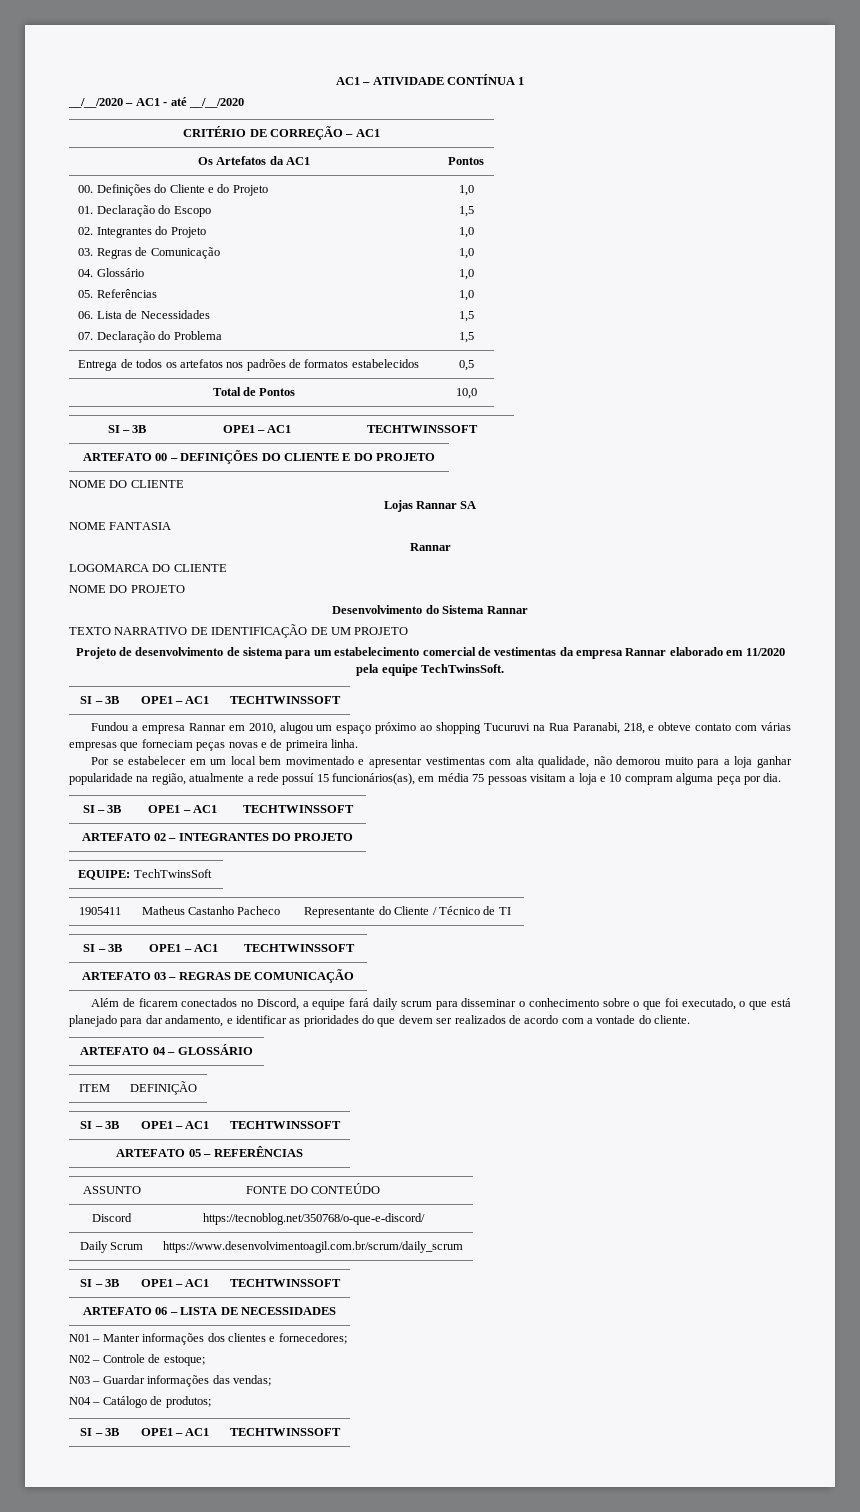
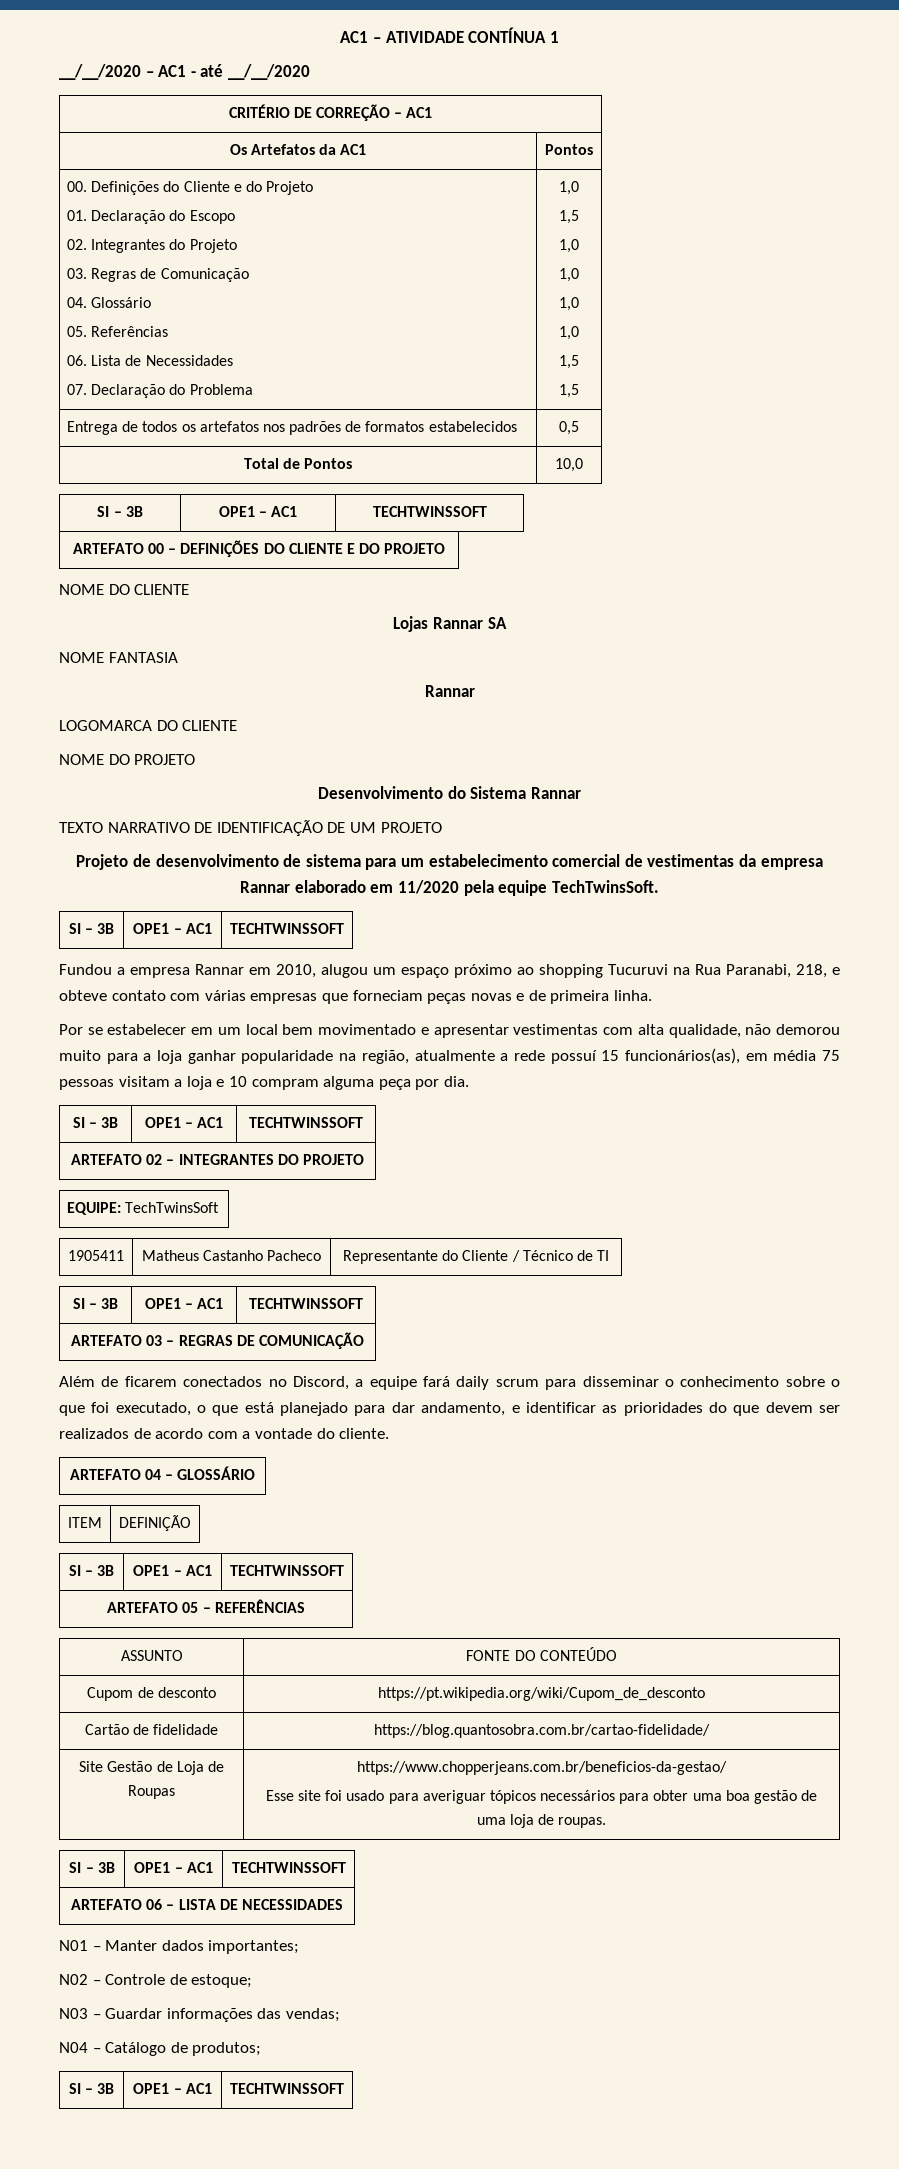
[92,1213,132,1222] [202,1213,425,1225] [79,1241,144,1253] [163,1241,463,1253] Discord | https://tecnoblog.net/350768/o-que-e-discord/ // Daily Scrum | https://www.desenvolvimentoagil.com.br/scrum/daily_scrum -> [87,1687,216,1701] [378,1687,705,1701] [84,1724,219,1735] [374,1724,710,1738] [79,1761,224,1775] [128,1785,175,1799] [357,1761,727,1775] [265,1790,818,1804] [476,1814,607,1828] Cupom de desconto | https://pt.wikipedia.org/wiki/Cupom_de_desconto // Cartão de fidelidade | https://blog.quantosobra.com.br/cartao-fidelidade/ // Site Gestão de Loja de Roupas | https://www.chopperjeans.com.br/beneficios-da-gestao/ // Esse site foi usado para averiguar tópicos necessários para obter uma boa gestão de uma loja de roupas.
[142,1333,347,1345] informações dos clientes e fornecedores; -> [161,1940,300,1954] dados importantes;

